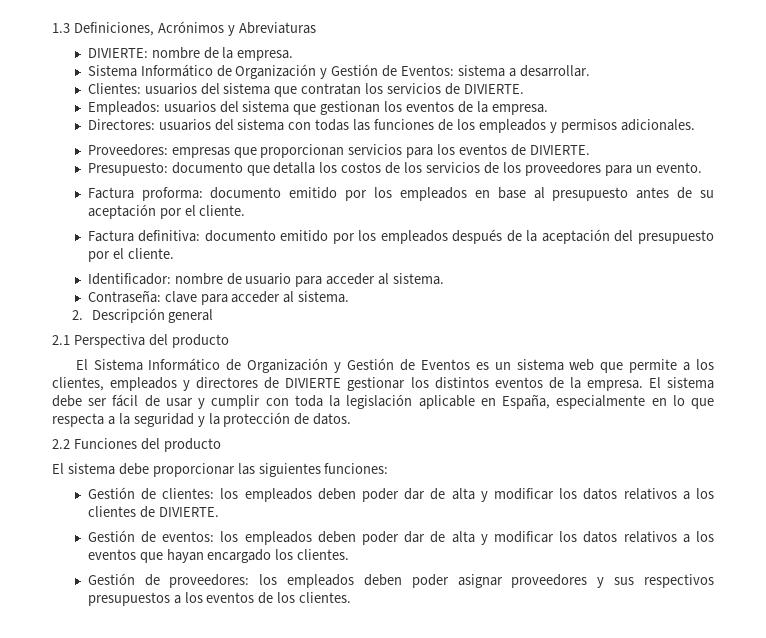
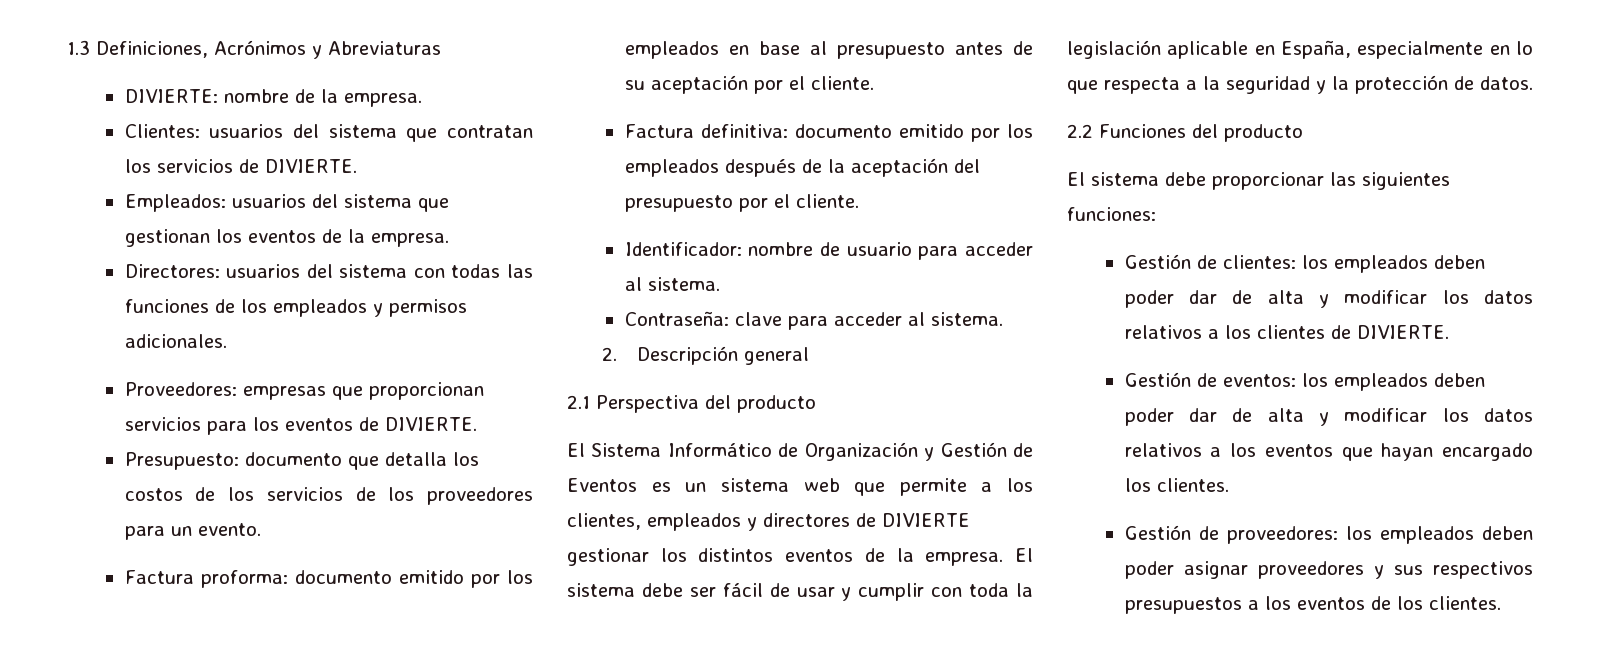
[87,64,590,79] // Sistema Informático de Organización y Gestión de Eventos: sistema a desarrollar. -> (422, 100) none

